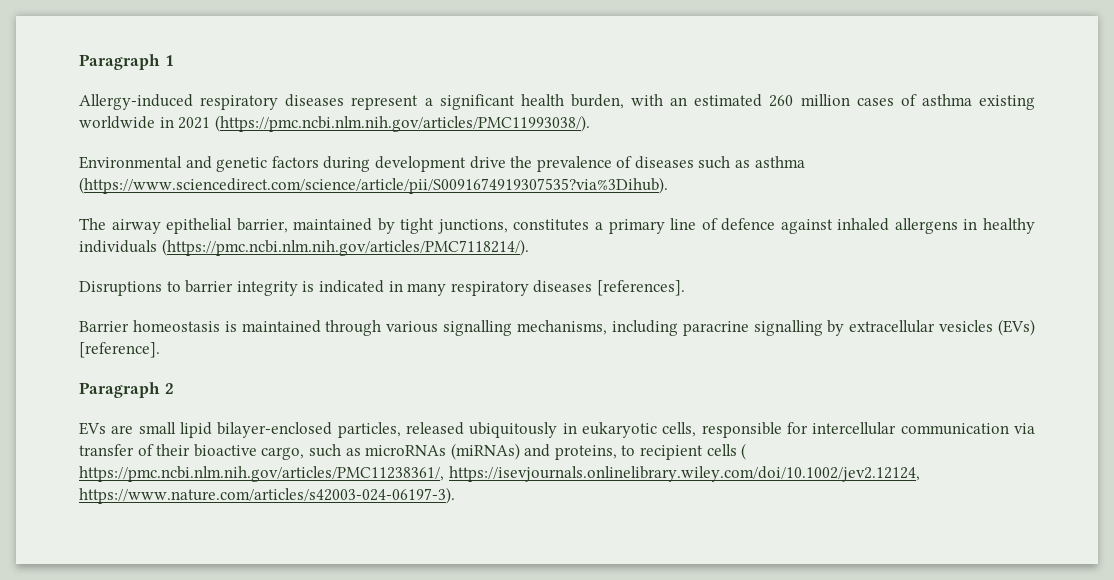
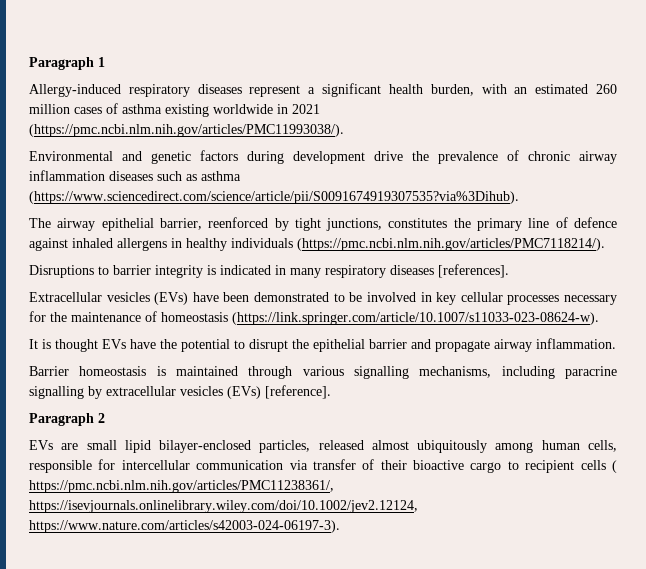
(633, 162) none -> [528,151,617,164] [29,170,105,181] chronic airway inflammation
[293,218,373,231] maintained -> [208,217,269,228] reenforced
[594,222,603,230] a -> [453,218,471,228] the
(685, 288) none -> [29,292,618,305] [29,311,599,325] [29,338,616,352] // Extracellular vesicles (EVs) have been demonstrated to be involved in key cellular processes necessary for the maintenance of homeostasis (https://link.springer.com/article/10.1007/s11033-023-08624-w). // It is thought EVs have the potential to disrupt the epithelial barrier and propagate airway inflammation.
[469,422,657,438] ubiquitously in eukaryotic -> [371,440,580,453] almost ubiquitously among human
[261,443,617,460] cargo, such as microRNAs (miRNAs) and proteins, -> [470,462,502,473] cargo

